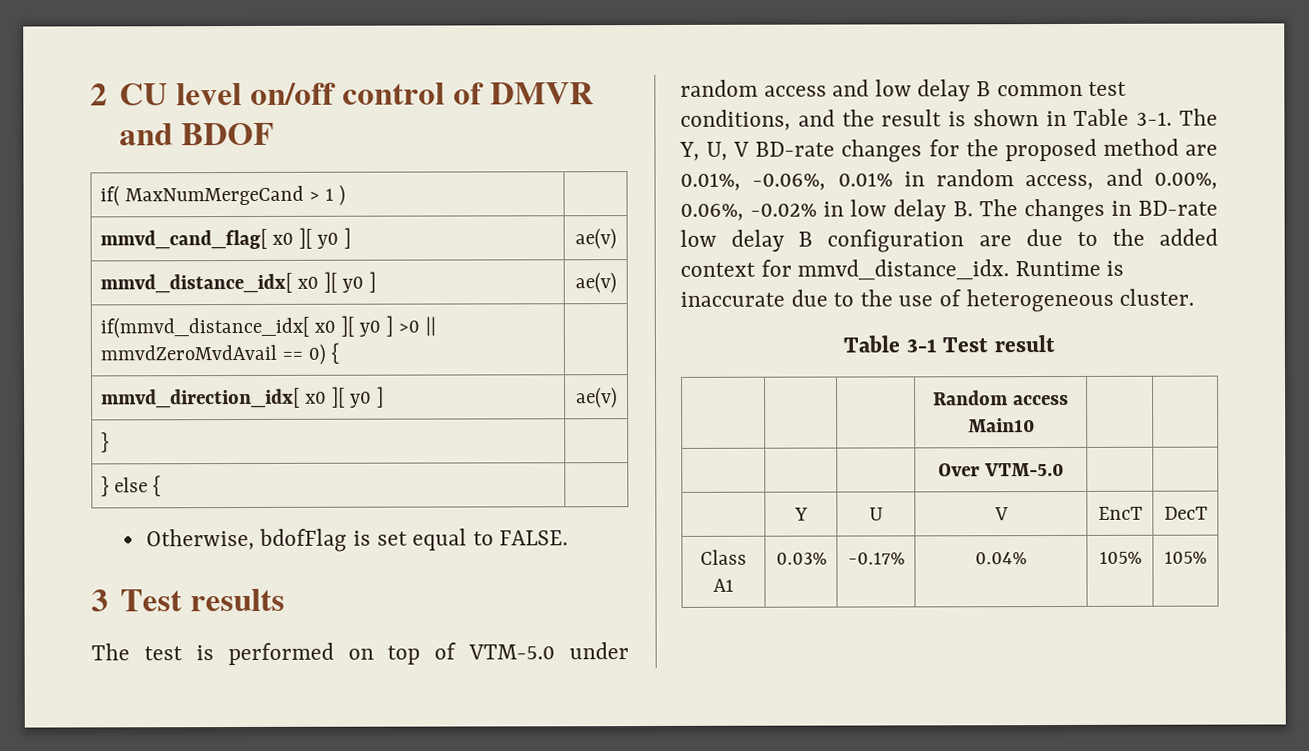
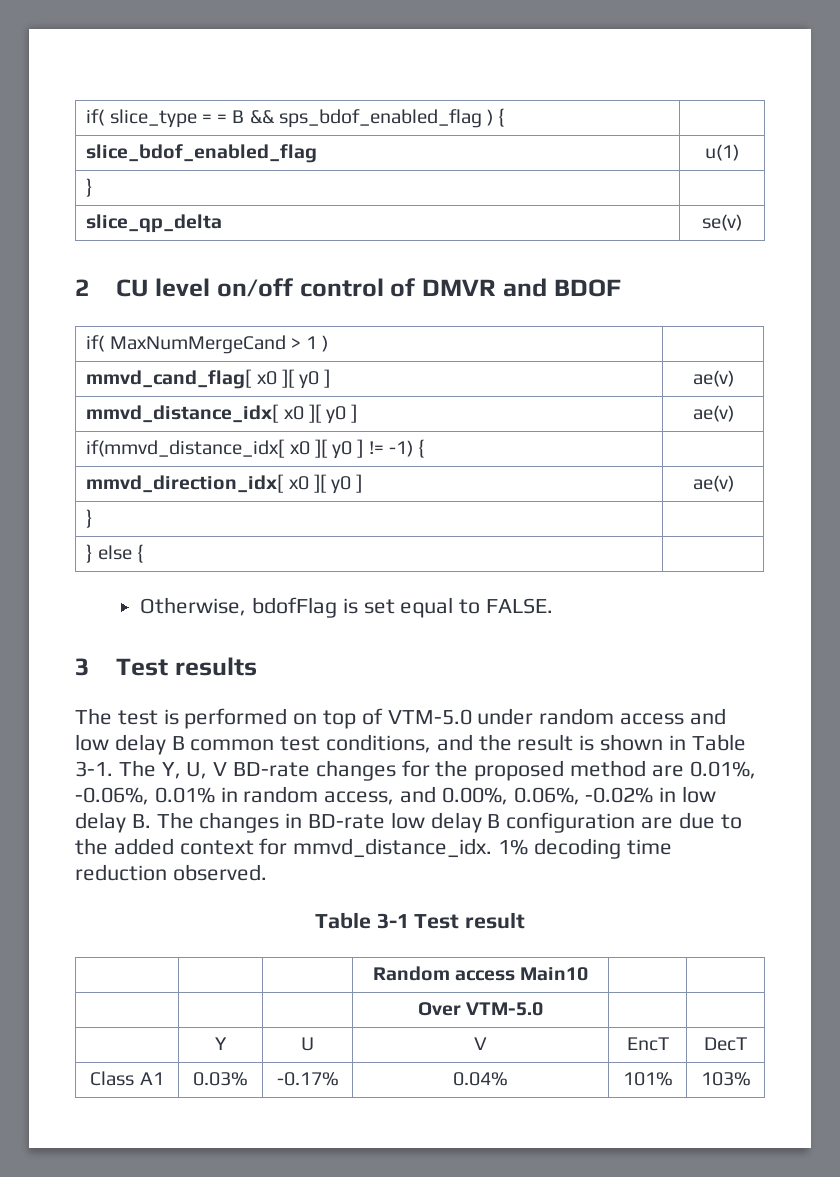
(90, 94) none -> [86,108,505,128] [86,144,318,163] [705,144,739,161] [86,178,93,197] [86,214,223,233] [702,214,742,231] if( slice_type = = B && sps_bdof_enabled_flag ) { | // slice_bdof_enabled_flag | u(1) // } | // slice_qp_delta | se(v) //
[398,316,437,336] [100,343,327,365] >0 || mmvdZeroMvdAvail == 0) -> [368,440,413,457] != -1)
[1014,260,1125,277] [680,288,1195,313] Runtime is inaccurate due to the use of heterogeneous cluster. -> [498,838,672,859] [75,864,267,881] 1% decoding time reduction observed.
[1098,551,1142,564] [1164,551,1207,564] 105% | 105% -> [622,1072,673,1086] [700,1072,751,1086] 101% | 103%

